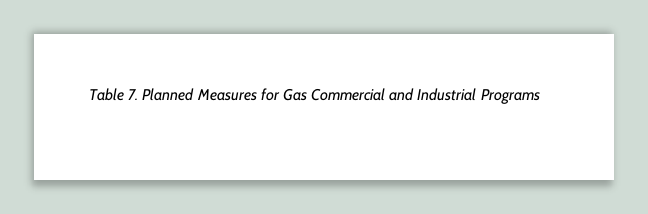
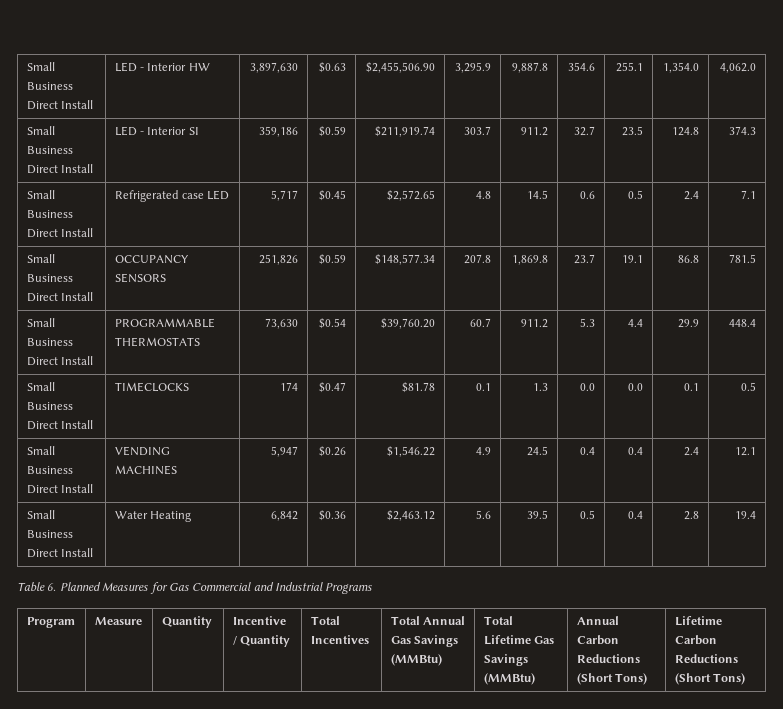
[89,88,139,101] Table 7. -> [26,62,55,71] [26,82,73,90] [26,100,94,110] [114,62,210,72] [250,62,299,73] [319,62,347,73] [366,62,436,73] [455,62,492,73] [512,62,549,73] [568,62,596,71] [616,62,644,72] [663,62,700,73] [720,63,757,73] [26,126,55,135] [26,146,73,154] [26,164,94,174] [114,126,199,136] [259,126,299,137] [319,126,347,137] [375,126,436,137] [464,126,492,135] [521,127,549,136] [574,126,596,136] [622,126,644,136] [672,127,700,136] [729,126,757,135] [26,190,55,199] [26,210,73,218] [26,228,94,238] [114,190,230,202] [271,190,299,201] [319,190,347,201] [387,190,436,201] [476,191,492,199] [527,190,549,199] [580,191,596,199] [628,190,644,199] [684,191,700,200] [741,190,757,199] [26,254,55,263] [26,274,73,282] [26,292,94,302] [114,255,189,264] [114,273,166,283] [259,254,299,265] [319,254,347,265] [375,254,436,265] [464,254,492,264] [512,255,549,265] [574,254,596,264] [622,255,644,263] [678,255,700,263] [729,254,757,263] [26,318,55,327] [26,338,73,346] [26,356,94,366] [114,318,215,328] [114,337,200,347] [265,318,299,329] [319,318,347,329] [381,318,436,329] [470,318,492,327] [521,319,549,328] [580,318,596,327] [628,319,644,327] [678,319,700,328] [729,319,757,327] [26,382,55,391] [26,402,73,410] [26,420,94,430] [114,382,189,392] [280,382,299,391] [319,382,347,393] [402,382,436,393] [476,383,492,391] [533,383,549,391] [580,383,596,391] [628,383,644,391] [684,383,700,391] [741,382,757,391] [26,446,55,455] [26,466,73,474] [26,484,94,494] [114,446,170,456] [114,465,177,475] [271,446,299,457] [319,446,347,457] [387,446,436,457] [476,447,492,455] [527,446,549,456] [580,447,596,455] [628,447,644,455] [684,447,700,456] [735,447,757,456] [26,510,55,519] [26,530,73,538] [26,548,94,558] [114,511,192,522] [271,511,299,521] [319,510,347,521] [387,510,436,521] [476,510,492,519] [527,510,549,519] [580,510,596,519] [628,511,644,519] [684,511,700,520] [735,511,757,519] [17,582,57,592] Small Business Direct Install | LED - Interior HW | 3,897,630 | $0.63 | $2,455,506.90 | 3,295.9 | 9,887.8 | 354.6 | 255.1 | 1,354.0 | 4,062.0 // Small Business Direct Install | LED - Interior SI | 359,186 | $0.59 | $211,919.74 | 303.7 | 911.2 | 32.7 | 23.5 | 124.8 | 374.3 // Small Business Direct Install | Refrigerated case LED | 5,717 | $0.45 | $2,572.65 | 4.8 | 14.5 | 0.6 | 0.5 | 2.4 | 7.1 // Small Business Direct Install | OCCUPANCY SENSORS | 251,826 | $0.59 | $148,577.34 | 207.8 | 1,869.8 | 23.7 | 19.1 | 86.8 | 781.5 // Small Business Direct Install | PROGRAMMABLE THERMOSTATS | 73,630 | $0.54 | $39,760.20 | 60.7 | 911.2 | 5.3 | 4.4 | 29.9 | 448.4 // Small Business Direct Install | TIMECLOCKS | 174 | $0.47 | $81.78 | 0.1 | 1.3 | 0.0 | 0.0 | 0.1 | 0.5 // Small Business Direct Install | VENDING MACHINES | 5,947 | $0.26 | $1,546.22 | 4.9 | 24.5 | 0.4 | 0.4 | 2.4 | 12.1 // Small Business Direct Install | Water Heating | 6,842 | $0.36 | $2,463.12 | 5.6 | 39.5 | 0.5 | 0.4 | 2.8 | 19.4 // Table 6.
(540, 96) none -> [26,617,75,628] [94,617,142,625] [161,616,212,628] [232,616,286,625] [232,635,291,647] [310,616,340,625] [310,635,369,644] [390,616,466,625] [390,635,459,647] [390,654,442,666] [483,616,513,625] [483,635,555,645] [483,654,528,666] [483,673,535,685] [576,616,619,625] [576,635,619,645] [576,654,640,663] [576,673,648,685] [674,616,722,626] [674,635,717,645] [674,654,738,663] [674,673,746,685] // Program | Measure | Quantity | Incentive / Quantity | Total Incentives | Total Annual Gas Savings (MMBtu) | Total Lifetime Gas Savings (MMBtu) | Annual Carbon Reductions (Short Tons) | Lifetime Carbon Reductions (Short Tons)

